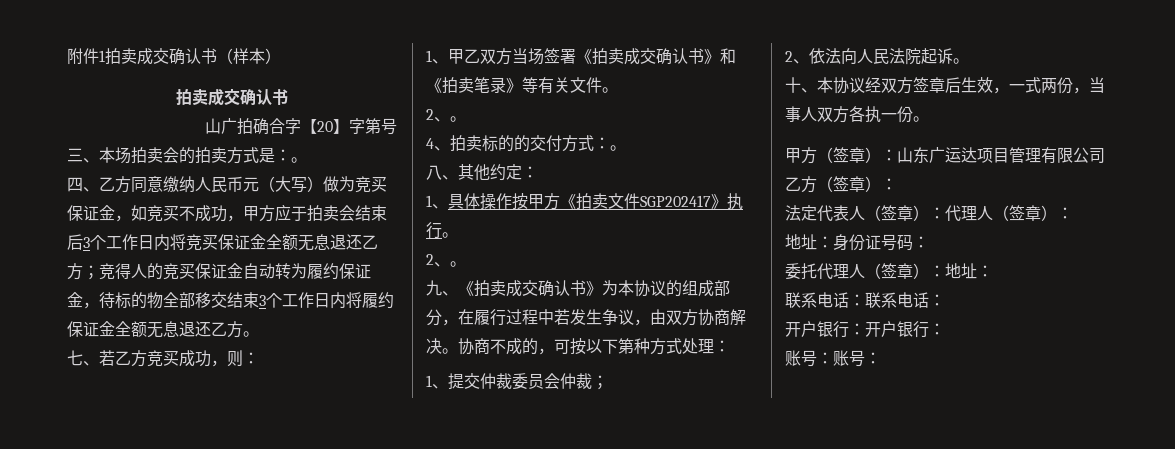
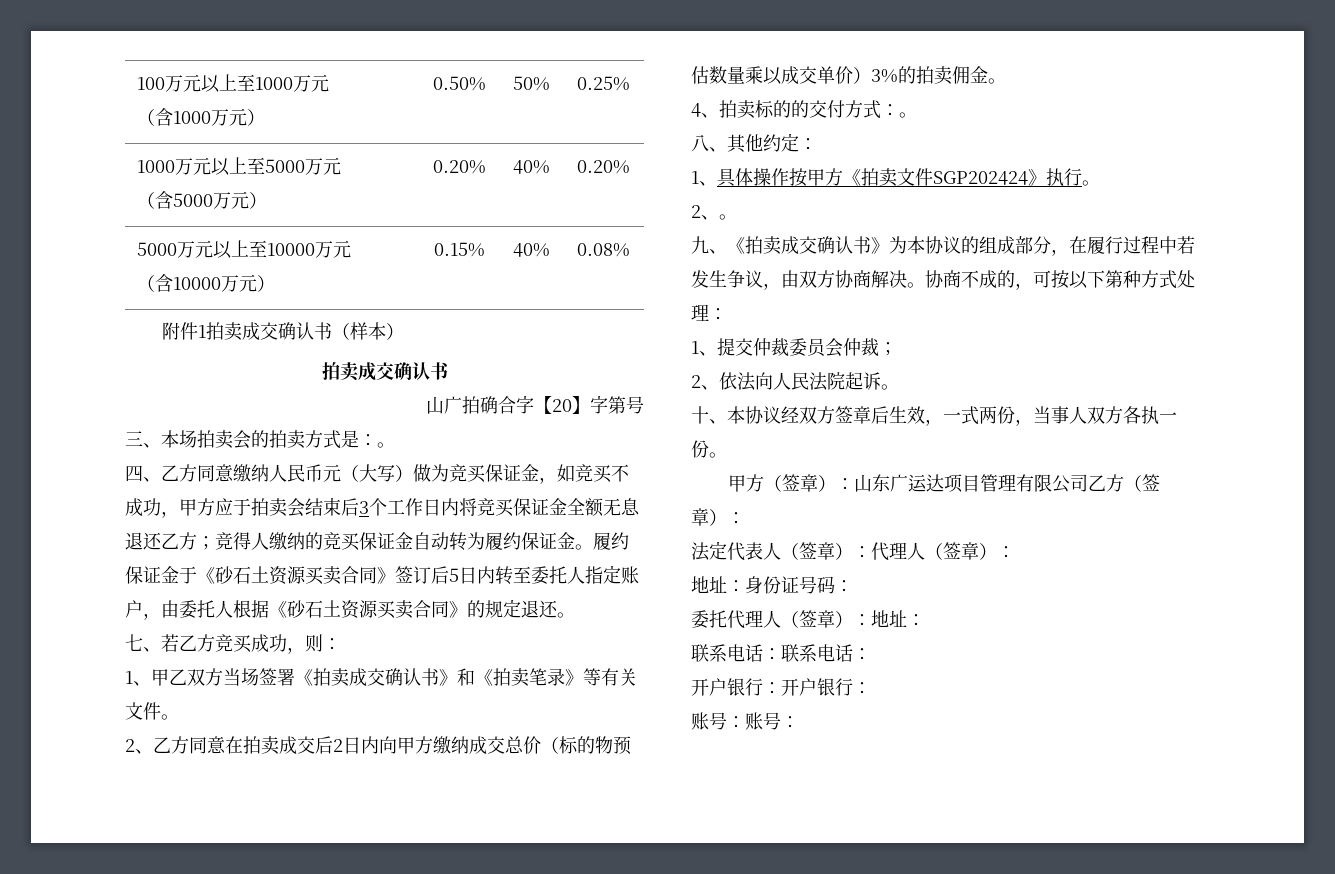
(67, 56) none -> [137,74,330,93] [137,108,266,126] [433,76,486,91] [513,76,550,91] [577,76,630,91] [137,157,342,176] [137,191,268,209] [433,160,486,174] [513,160,550,174] [577,160,630,174] [137,240,352,259] [137,274,276,292] [434,242,485,257] [513,243,550,257] [577,243,630,257] 100万元以上至1000万元 // （含1000万元） | 0.50% | 50% | 0.25% // 1000万元以上至5000万元 // （含5000万元） | 0.20% | 40% | 0.20% // 5000万元以上至10000万元 // （含10000万元） | 0.15% | 40% | 0.08% //
(147, 271) none -> [269,532,305,550] 缴纳
[83,292,394,309] [67,321,243,338] ，待标的物全部移交结束3个工作日内将履约保证金全额无息退还乙方 -> [575,532,629,550] [125,565,639,585] [125,599,558,620] 。履约保证金于《砂石土资源买卖合同》签订后5日内转至委托人指定账户，由委托人根据《砂石土资源买卖合同》的规定退还
(450, 119) none -> [153,736,631,755] [691,66,988,85] 乙方同意在拍卖成交后2日内向甲方缴纳成交总价（标的物预估数量乘以成交单价）3%的拍卖佣金
[640,195,711,207] SGP202417 -> [933,171,1028,185] SGP202424

